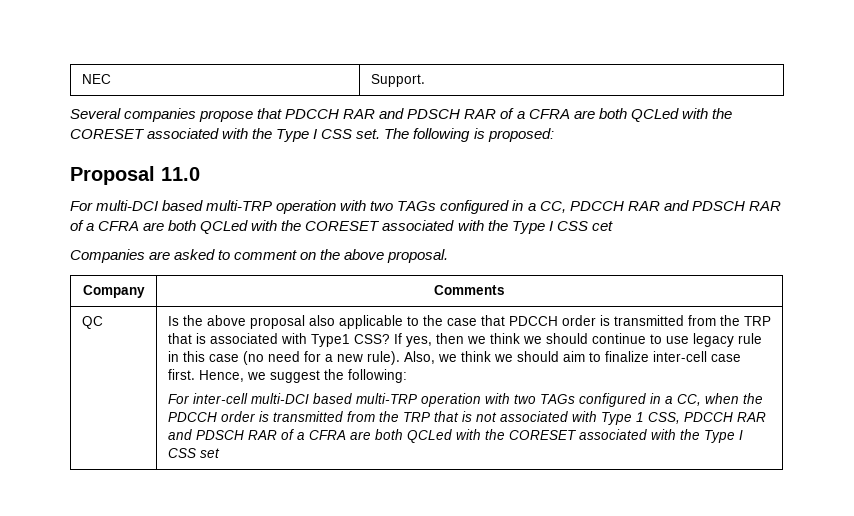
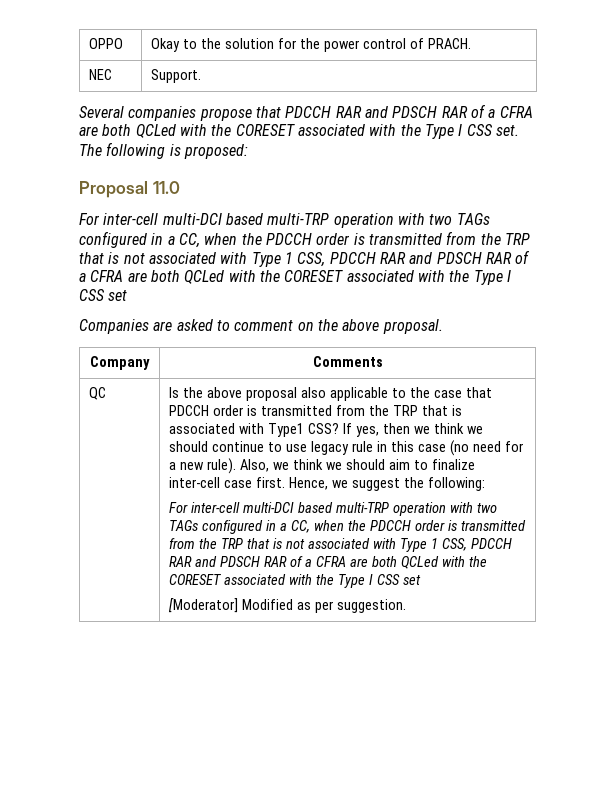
(81, 79) none -> [89,38,124,49] [151,38,471,52] OPPO | Okay to the solution for the power control of PRACH. //
(93, 206) none -> [103,213,159,225] inter-cell
(566, 207) none -> [204,231,530,245] [79,252,326,267] when the PDCCH order is transmitted from the TRP that is not associated with Type 1 CSS,
[591,221,613,231] cet -> [108,290,128,301] set
(220, 453) none -> [168,598,407,613] // [Moderator] Modified as per suggestion.

